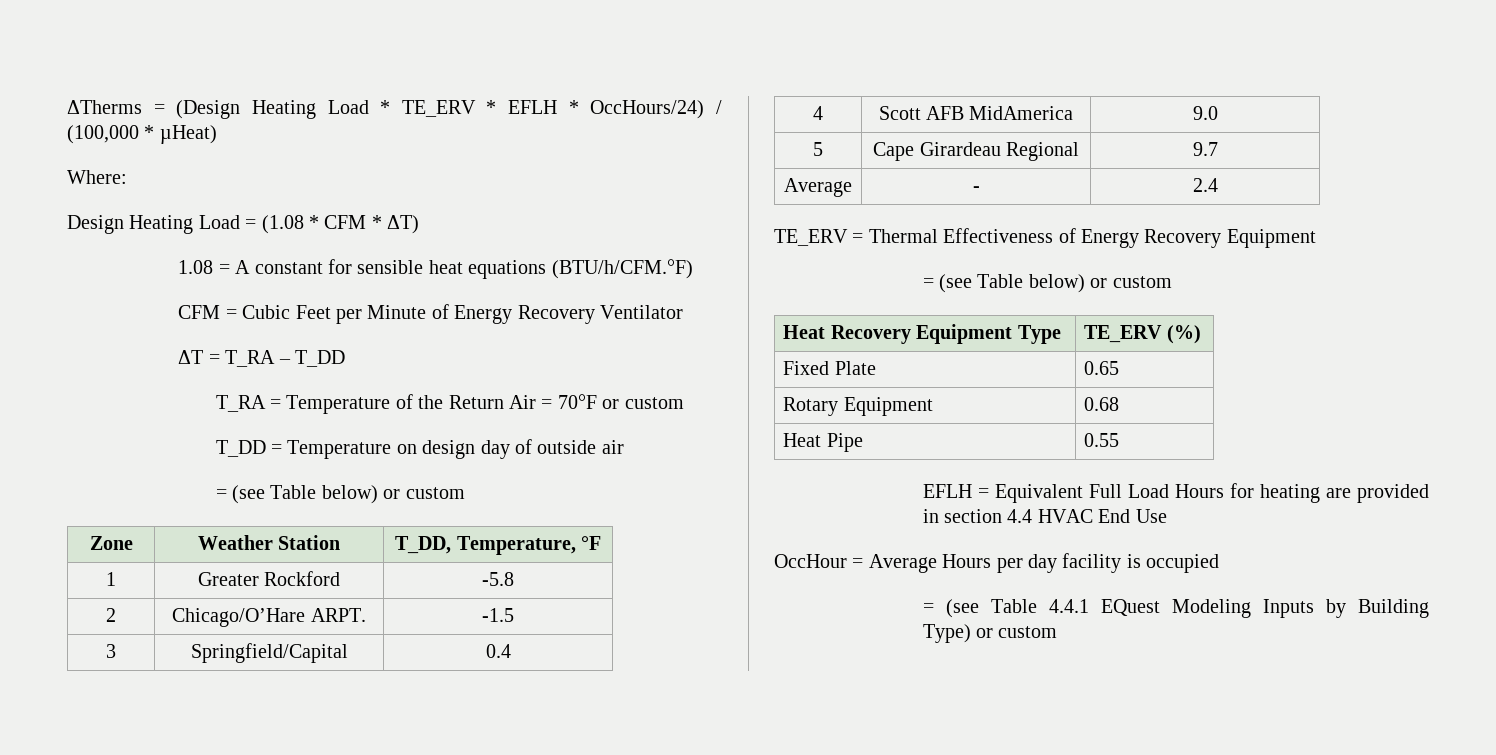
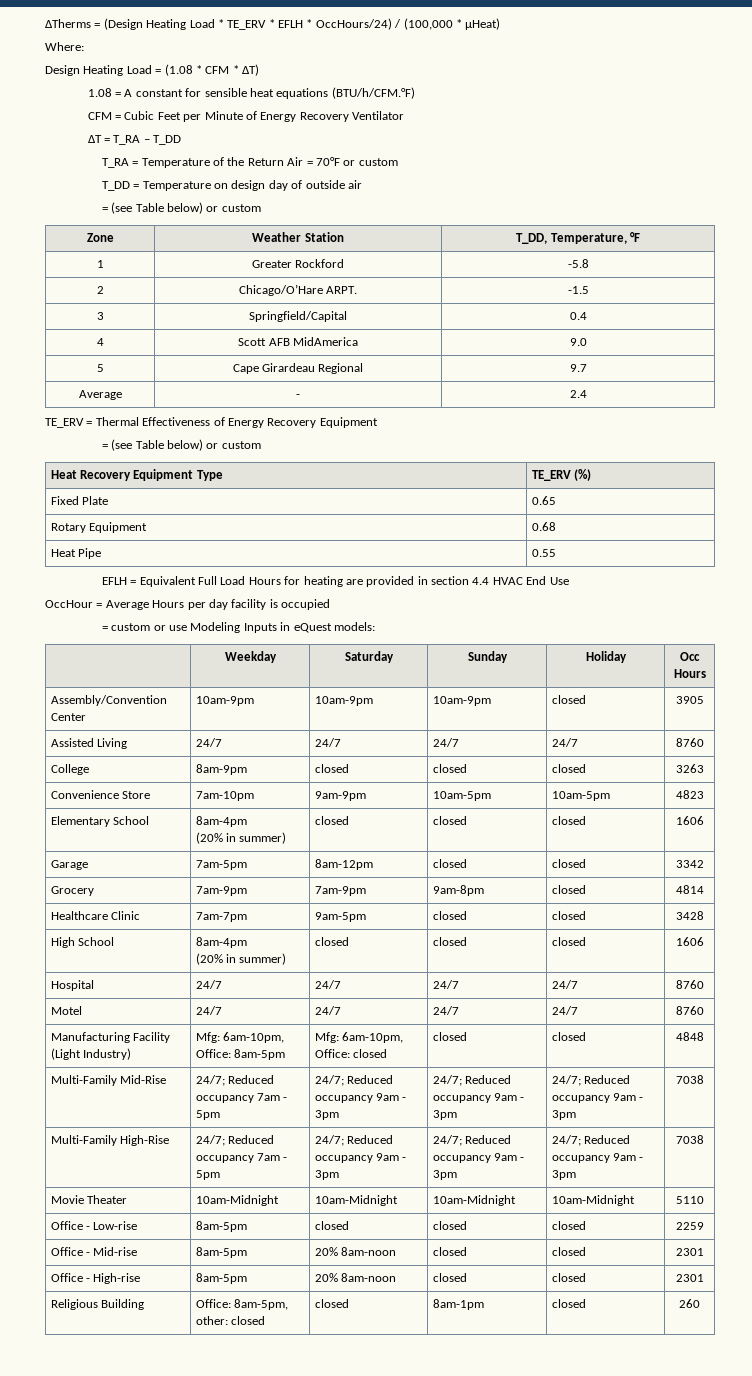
[945,599,1429,618] [922,624,1058,643] (see Table 4.4.1 EQuest Modeling Inputs by Building Type) or custom -> [111,622,375,633] [224,651,277,663] [344,651,394,663] [467,651,508,663] [585,651,627,663] [680,652,700,661] [673,669,706,678] [50,695,167,706] [50,713,86,721] [195,696,254,706] [314,696,373,706] [432,696,491,706] [551,695,586,704] [675,696,704,704] [50,738,128,749] [195,738,222,747] [314,738,341,747] [432,738,459,747] [551,738,578,747] [675,738,704,747] [50,764,89,775] [195,764,247,775] [314,764,349,773] [432,764,467,773] [551,764,586,773] [675,764,704,773] [50,790,151,799] [195,791,254,801] [314,791,366,801] [432,791,491,801] [551,791,610,801] [675,790,704,799] [50,816,150,827] [195,816,247,827] [195,832,287,844] [314,816,349,825] [432,816,467,825] [551,816,586,825] [675,816,704,825] [50,860,88,870] [195,860,247,870] [314,859,373,870] [432,859,467,868] [551,859,586,868] [675,860,704,868] [50,886,94,896] [195,886,247,896] [314,886,366,896] [432,885,484,896] [551,885,586,894] [675,885,704,894] [50,911,141,920] [195,912,247,922] [314,912,366,922] [432,911,467,920] [551,911,586,920] [675,911,704,920] [50,937,115,948] [195,937,247,948] [195,953,287,965] [314,937,349,946] [432,937,467,946] [551,937,586,946] [675,937,704,946] [50,980,94,991] [195,980,222,989] [314,980,341,989] [432,980,459,989] [551,980,578,989] [675,980,704,989] [50,1006,82,1015] [195,1006,222,1015] [314,1006,341,1015] [432,1006,459,1015] [551,1006,578,1015] [675,1006,704,1015] [50,1032,171,1043] [50,1048,132,1060] [195,1032,285,1043] [195,1049,286,1060] [314,1032,404,1043] [314,1049,388,1058] [432,1032,467,1041] [551,1032,586,1041] [675,1032,704,1041] [50,1075,167,1086] [195,1075,275,1086] [195,1093,288,1103] [195,1110,220,1120] [314,1075,394,1086] [314,1093,407,1103] [314,1110,339,1120] [432,1075,512,1086] [432,1093,525,1103] [432,1110,457,1120] [551,1075,631,1086] [551,1093,644,1103] [551,1110,576,1120] [675,1075,704,1084] [50,1135,170,1146] [195,1135,275,1146] [195,1153,288,1163] [195,1170,220,1180] [314,1135,394,1146] [314,1153,407,1163] [314,1170,339,1180] [432,1135,512,1146] [432,1153,525,1163] [432,1170,457,1180] [551,1135,631,1146] [551,1153,644,1163] [551,1170,576,1180] [675,1135,704,1144] [50,1195,128,1204] [195,1195,279,1206] [314,1195,398,1206] [432,1195,516,1206] [551,1195,635,1206] [675,1196,704,1204] [50,1221,138,1230] [195,1221,247,1232] [314,1221,349,1230] [432,1221,467,1230] [551,1221,586,1230] [675,1222,704,1230] [50,1247,138,1256] [195,1247,247,1258] [314,1247,397,1256] [432,1247,467,1256] [551,1247,586,1256] [675,1248,704,1256] [50,1273,141,1284] [195,1273,247,1284] [314,1273,397,1282] [432,1273,467,1282] [551,1273,586,1282] [675,1274,704,1282] [50,1299,145,1310] [195,1299,289,1310] [195,1316,266,1325] [314,1299,349,1308] [432,1299,484,1310] [551,1299,586,1308] [679,1299,700,1308] custom or use Modeling Inputs in eQuest models: // | Weekday | Saturday | Sunday | Holiday | Occ Hours // Assembly/Convention Center | 10am-9pm | 10am-9pm | 10am-9pm | closed | 3905 // Assisted Living | 24/7 | 24/7 | 24/7 | 24/7 | 8760 // College | 8am-9pm | closed | closed | closed | 3263 // Convenience Store | 7am-10pm | 9am-9pm | 10am-5pm | 10am-5pm | 4823 // Elementary School | 8am-4pm // (20% in summer) | closed | closed | closed | 1606 // Garage | 7am-5pm | 8am-12pm | closed | closed | 3342 // Grocery | 7am-9pm | 7am-9pm | 9am-8pm | closed | 4814 // Healthcare Clinic | 7am-7pm | 9am-5pm | closed | closed | 3428 // High School | 8am-4pm // (20% in summer) | closed | closed | closed | 1606 // Hospital | 24/7 | 24/7 | 24/7 | 24/7 | 8760 // Motel | 24/7 | 24/7 | 24/7 | 24/7 | 8760 // Manufacturing Facility (Light Industry) | Mfg: 6am-10pm, Office: 8am-5pm | Mfg: 6am-10pm, Office: closed | closed | closed | 4848 // Multi-Family Mid-Rise | 24/7; Reduced occupancy 7am - 5pm | 24/7; Reduced occupancy 9am - 3pm | 24/7; Reduced occupancy 9am - 3pm | 24/7; Reduced occupancy 9am - 3pm | 7038 // Multi-Family High-Rise | 24/7; Reduced occupancy 7am - 5pm | 24/7; Reduced occupancy 9am - 3pm | 24/7; Reduced occupancy 9am - 3pm | 24/7; Reduced occupancy 9am - 3pm | 7038 // Movie Theater | 10am-Midnight | 10am-Midnight | 10am-Midnight | 10am-Midnight | 5110 // Office - Low-rise | 8am-5pm | closed | closed | closed | 2259 // Office - Mid-rise | 8am-5pm | 20% 8am-noon | closed | closed | 2301 // Office - High-rise | 8am-5pm | 20% 8am-noon | closed | closed | 2301 // Religious Building | Office: 8am-5pm, other: closed | closed | 8am-1pm | closed | 260

